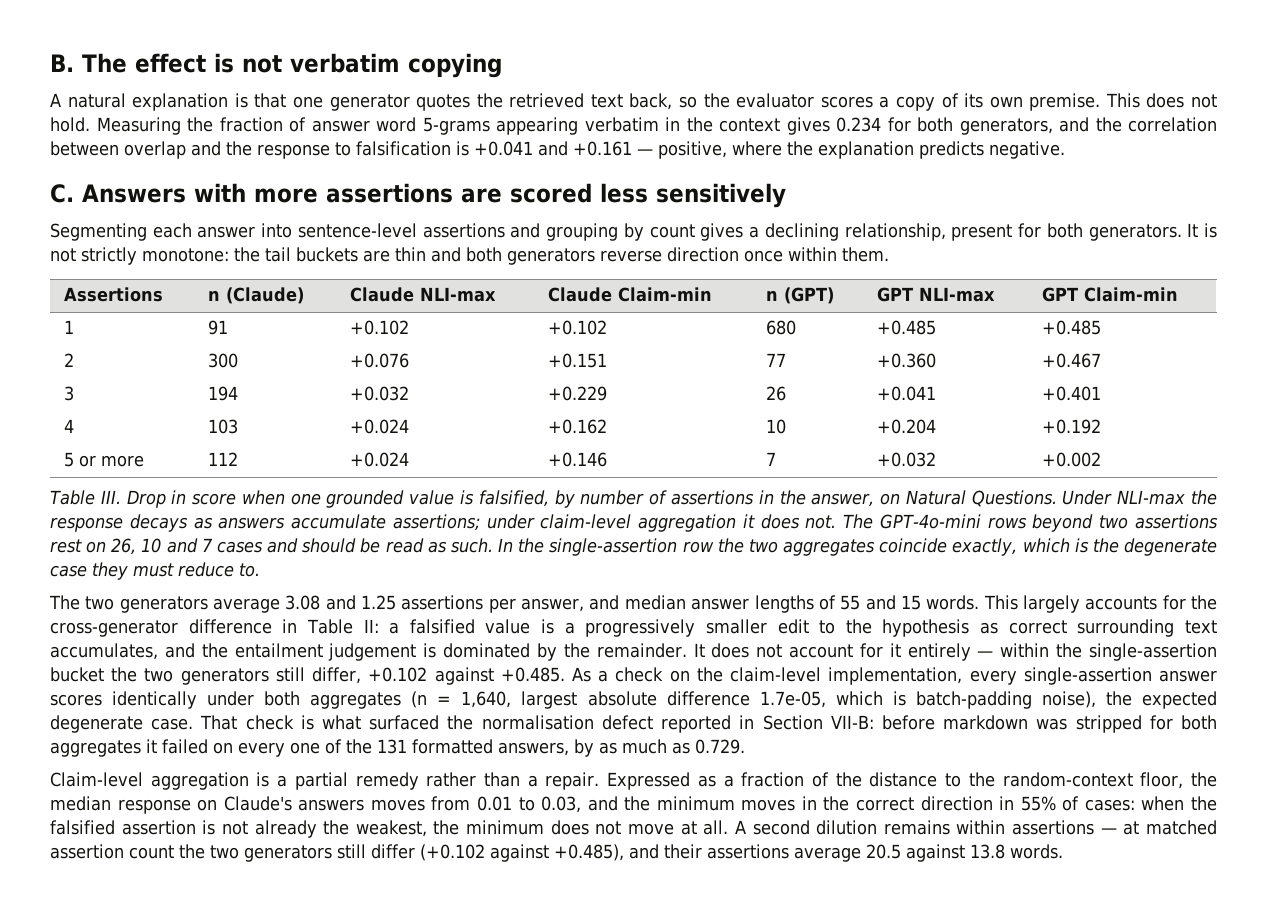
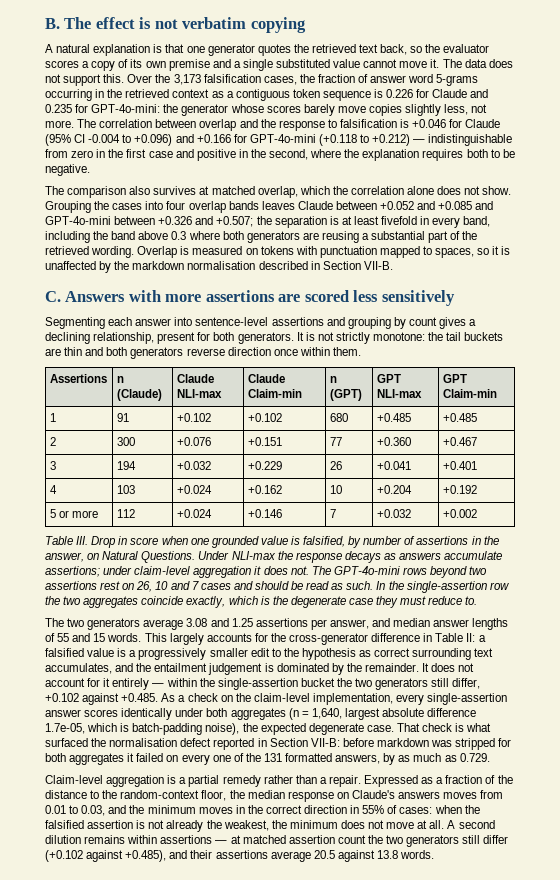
[1029,93,1218,111] [50,117,181,135] premise. This does not hold. Measuring -> [168,59,513,71] [45,74,297,86] premise and a single substituted value cannot move it. The data does not support this. Over the 3,173 falsification cases,
[496,117,1122,135] appearing verbatim in the context gives 0.234 for both generators, and the -> [45,89,489,101] [45,104,488,116] [45,119,97,128] occurring in the retrieved context as a contiguous token sequence is 0.226 for Claude and 0.235 for GPT-4o-mini: the generator whose scores barely move copies slightly less, not more. The
[474,141,1065,159] +0.041 and +0.161 — positive, where the explanation predicts negative. -> [412,119,501,128] [45,134,513,146] [45,149,515,161] [45,164,90,176] [45,186,512,198] [45,201,494,213] [45,216,491,228] [45,231,478,243] [45,246,511,258] [45,261,393,273] +0.046 for Claude (95% CI -0.004 to +0.096) and +0.166 for GPT-4o-mini (+0.118 to +0.212) — indistinguishable from zero in the first case and positive in the second, where the explanation requires both to be negative. // The comparison also survives at matched overlap, which the correlation alone does not show. Grouping the cases into four overlap bands leaves Claude between +0.052 and +0.085 and GPT-4o-mini between +0.326 and +0.507; the separation is at least fivefold in every band, including the band above 0.3 where both generators are reusing a substantial part of the retrieved wording. Overlap is measured on tokens with punctuation mapped to spaces, so it is unaffected by the markdown normalisation described in Section VII-B.

